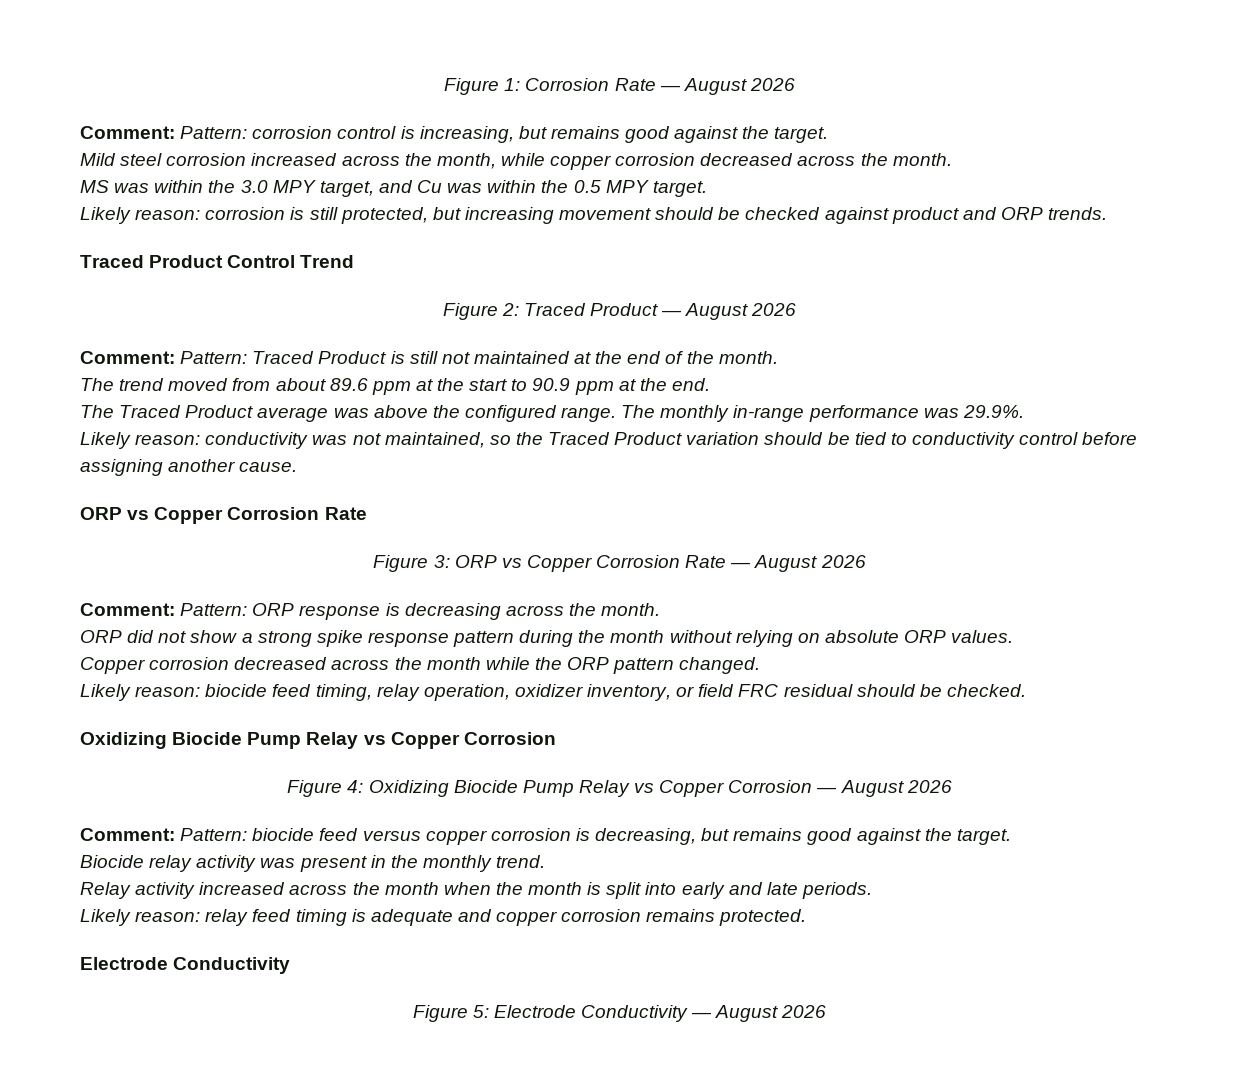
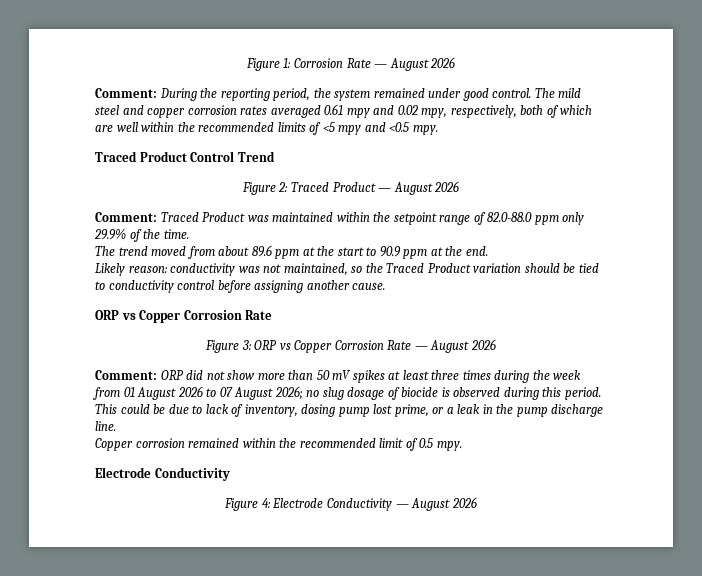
[180,126,829,143] [80,153,952,170] [80,180,707,197] [80,207,1108,224] Pattern: corrosion control is increasing, but remains good against the target. // Mild steel corrosion increased across the month, while copper corrosion decreased across the month. // MS was within the 3.0 MPY target, and Cu was within the 0.5 MPY target. // Likely reason: corrosion is still protected, but increasing movement should be checked against product and ORP trends. -> [159,88,582,101] [95,104,593,118] [95,122,438,135] During the reporting period, the system remained under good control. The mild steel and copper corrosion rates averaged 0.61 mpy and 0.02 mpy, respectively, both of which are well within the recommended limits of <5 mpy and <0.5 mpy.
[180,351,662,364] Pattern: Traced Product is still not maintained at the end -> [160,212,585,225] [94,228,126,240] Traced Product was maintained within the setpoint range of 82.0-88.0 ppm only 29.9%
[718,351,778,364] month. -> [163,229,189,239] time.
[80,405,1024,422] // The Traced Product average was above the configured range. The monthly in-range performance was 29.9%. -> (488, 251) none
[180,603,661,620] [80,630,1014,647] [80,657,761,674] [80,684,1026,701] [80,732,556,749] [287,780,952,797] [80,828,1011,845] [80,855,546,872] [80,882,872,899] [80,909,807,926] Pattern: ORP response is decreasing across the month. // ORP did not show a strong spike response pattern during the month without relying on absolute ORP values. // Copper corrosion decreased across the month while the ORP pattern changed. // Likely reason: biocide feed timing, relay operation, oxidizer inventory, or field FRC residual should be checked. // Oxidizing Biocide Pump Relay vs Copper Corrosion // Figure 4: Oxidizing Biocide Pump Relay vs Copper Corrosion — August 2026 // Comment: Pattern: biocide feed versus copper corrosion is decreasing, but remains good against the target. // Biocide relay activity was present in the monthly trend. // Relay activity increased across the month when the month is split into early and late periods. // Likely reason: relay feed timing is adequate and copper corrosion remains protected. -> [160,370,582,383] [93,386,601,400] [95,404,604,417] [95,421,116,431] [95,438,462,451] ORP did not show more than 50 mV spikes at least three times during the week from 01 August 2026 to 07 August 2026; no slug dosage of biocide is observed during this period. This could be due to lack of inventory, dosing pump lost prime, or a leak in the pump discharge line. // Copper corrosion remained within the recommended limit of 0.5 mpy.
[472,1005,489,1018] 5: -> [261,498,271,508] 4:

